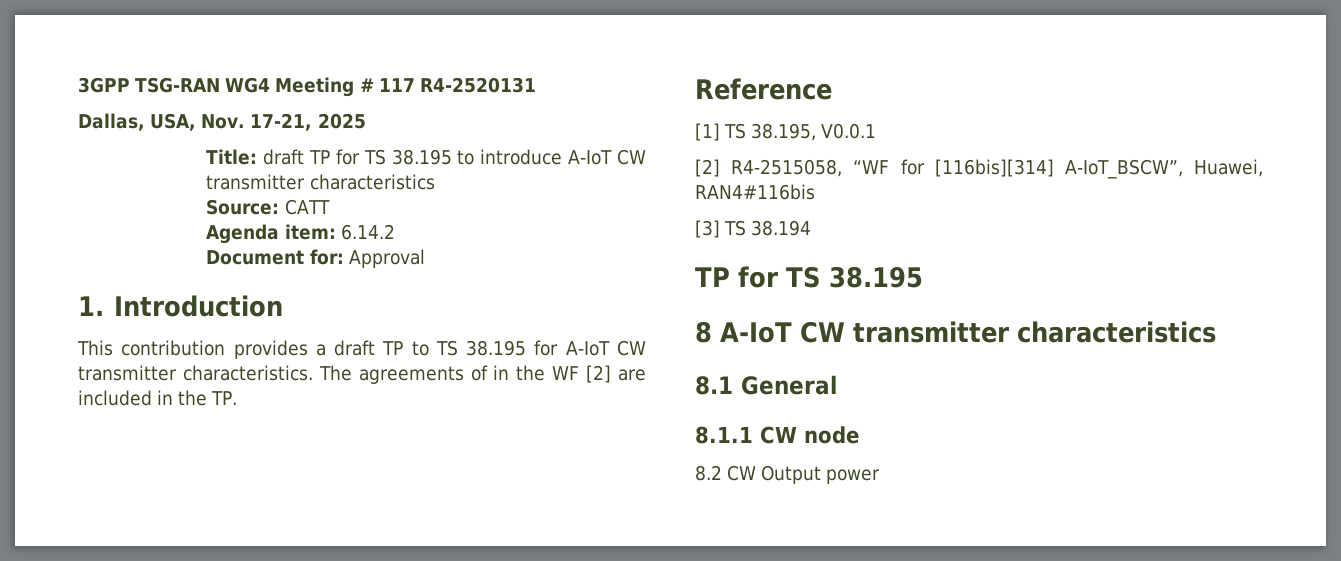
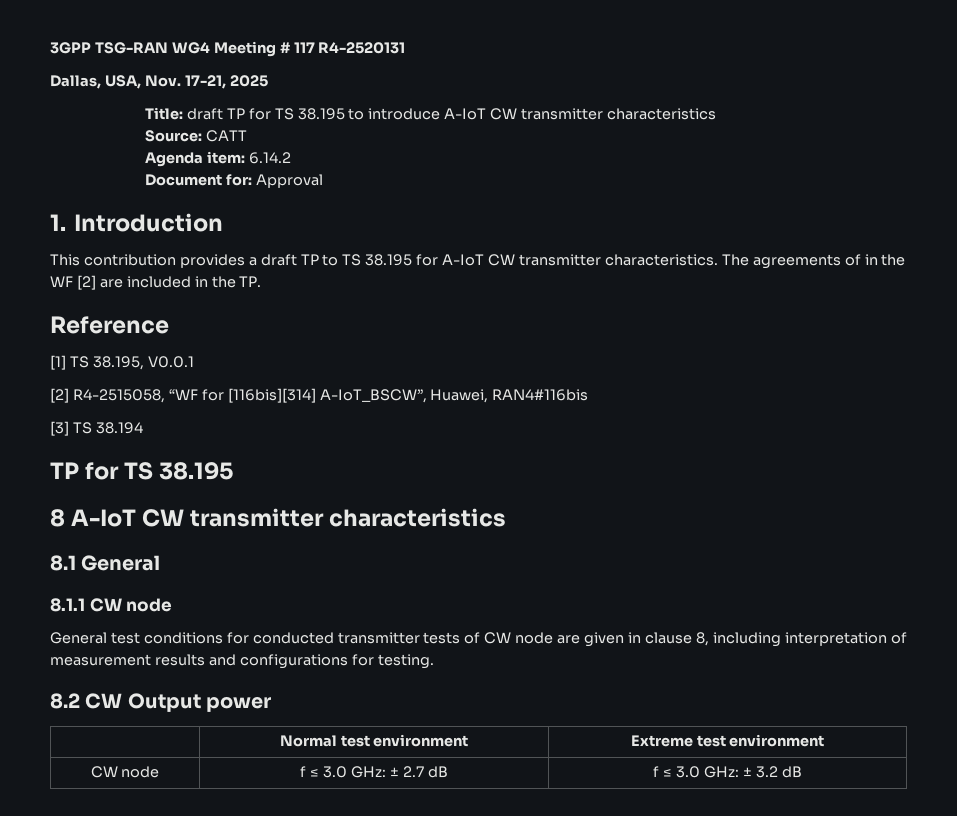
[695,465,881,484] 8.2 CW Output power -> [50,632,907,647] [50,654,434,669] [50,693,271,712] [279,734,469,747] [630,734,825,747] [90,766,160,778] [300,766,448,778] [653,766,802,778] General test conditions for conducted transmitter tests of CW node are given in clause 8, including interpretation of measurement results and configurations for testing. // 8.2 CW Output power // | Normal test environment | Extreme test environment // CW node | f ≤ 3.0 GHz: ± 2.7 dB | f ≤ 3.0 GHz: ± 3.2 dB

